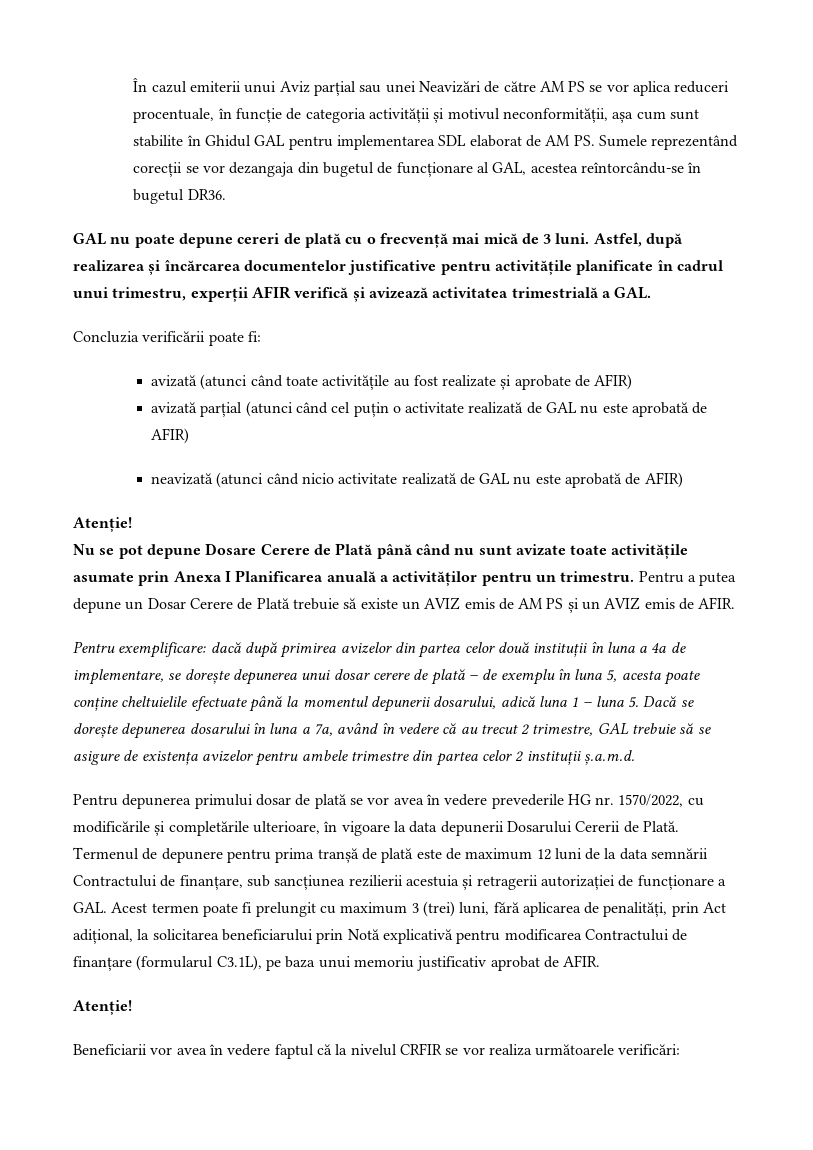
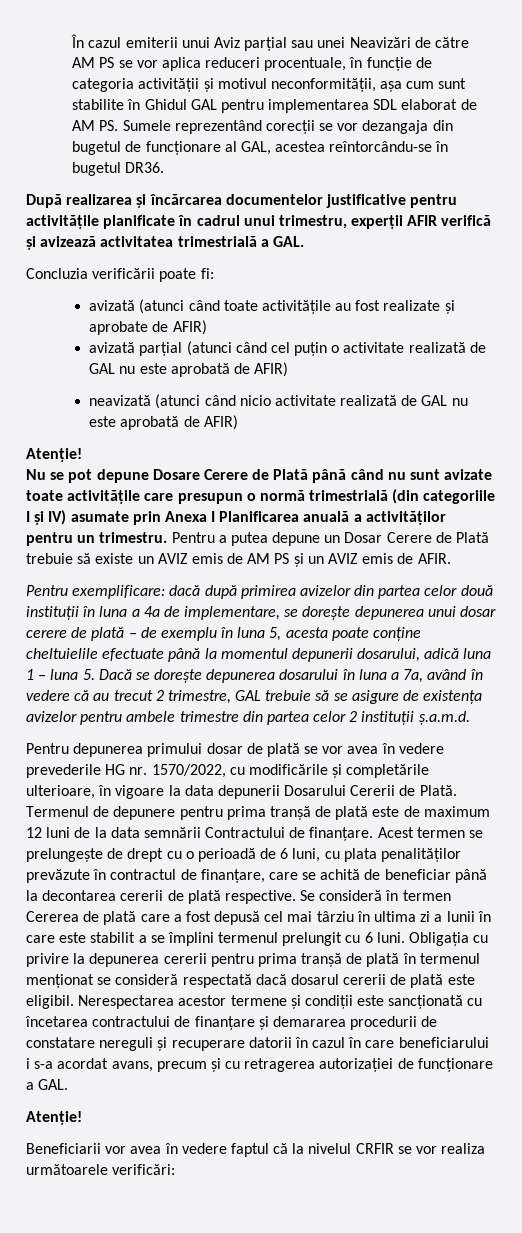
[73,233,684,248] GAL nu poate depune cereri de plată cu o frecvență mai mică de 3 luni. Astfel, după -> [26,194,62,208] După
(689, 551) none -> [144,489,496,504] [26,510,67,525] care presupun o normă trimestrială (din categoriile I și IV)
[179,875,538,890] finanțare, sub sancțiunea rezilierii acestuia și retragerii -> [309,827,484,841] [26,848,462,862] [26,869,487,883] [26,890,451,904] [26,911,491,925] [26,932,489,946] [26,953,480,967] [26,974,475,988] [26,995,483,1009] [25,1016,438,1030] [26,1037,489,1051] [26,1058,316,1072] finanțare. Acest termen se prelungește de drept cu o perioadă de 6 luni, cu plata penalităților prevăzute în contractul de finanțare, care se achită de beneficiar până la decontarea cererii de plată respective. Se consideră în termen Cererea de plată care a fost depusă cel mai târziu în ultima zi a lunii în care este stabilit a se împlini termenul prelungit cu 6 luni. Obligația cu privire la depunerea cererii pentru prima tranșă de plată în termenul menționat se consideră respectată dacă dosarul cererii de plată este eligibil. Nerespectarea acestor termene și condiții este sancționată cu încetarea contractului de finanțare și demararea procedurii de constatare nereguli și recuperare datorii în cazul în care beneficiarului i s-a acordat avans, precum și cu retragerea
[111,901,727,917] [73,929,688,944] [73,955,601,971] Acest termen poate fi prelungit cu maximum 3 (trei) luni, fără aplicarea de penalități, prin Act adițional, la solicitarea beneficiarului prin Notă explicativă pentru modificarea Contractului de finanțare (formularul C3.1L), pe baza unui memoriu justificativ aprobat de AFIR. -> (69, 1084) none

